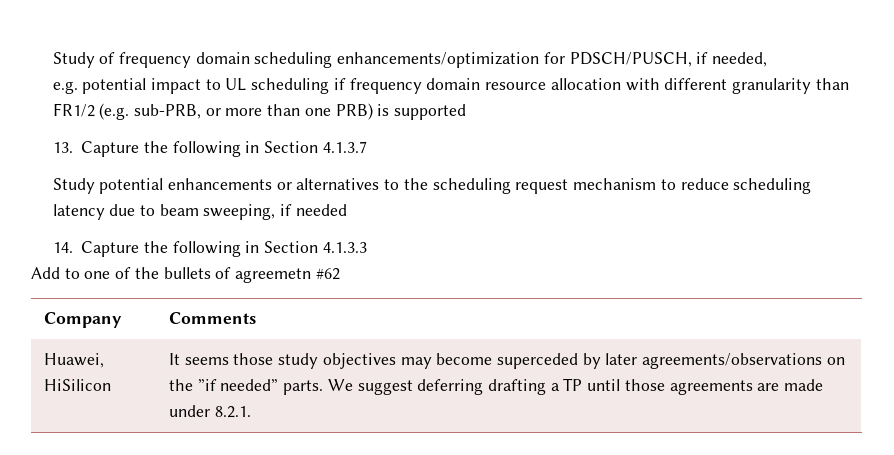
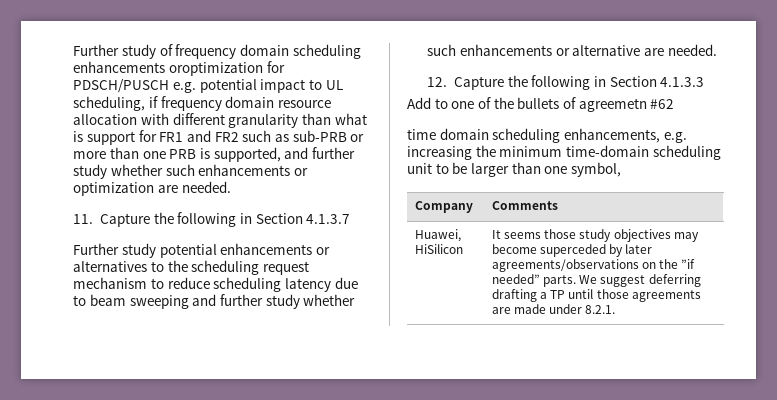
[52,52,95,68] Study -> [73,44,157,59] Further study
[337,52,768,68] enhancements/optimization for PDSCH/PUSCH, if needed, // -> [73,61,285,76] [73,79,170,93] enhancements oroptimization for PDSCH/PUSCH
[251,78,330,94] scheduling -> [73,96,146,111] scheduling,
[52,103,467,120] [52,142,73,153] FR1/2 (e.g. sub-PRB, or more than one PRB) is supported // 13. -> [334,113,367,125] [73,130,365,145] [73,147,355,162] [73,164,308,179] [73,181,231,196] [73,214,94,224] what is support for FR1 and FR2 such as sub-PRB or more than one PRB is supported, and further study whether such enhancements or optimization are needed. // 11.
[52,178,95,194] Study -> [73,243,157,258] Further study
[203,204,347,220] [52,242,73,253] sweeping, if needed // 14. -> [129,294,356,309] [427,44,717,56] [427,77,448,87] sweeping and further study whether such enhancements or alternative are needed. // 12.
(340, 274) none -> [407,128,687,143] [407,145,721,160] [407,162,621,177] // time domain scheduling enhancements, e.g. increasing the minimum time-domain scheduling unit to be larger than one symbol,

